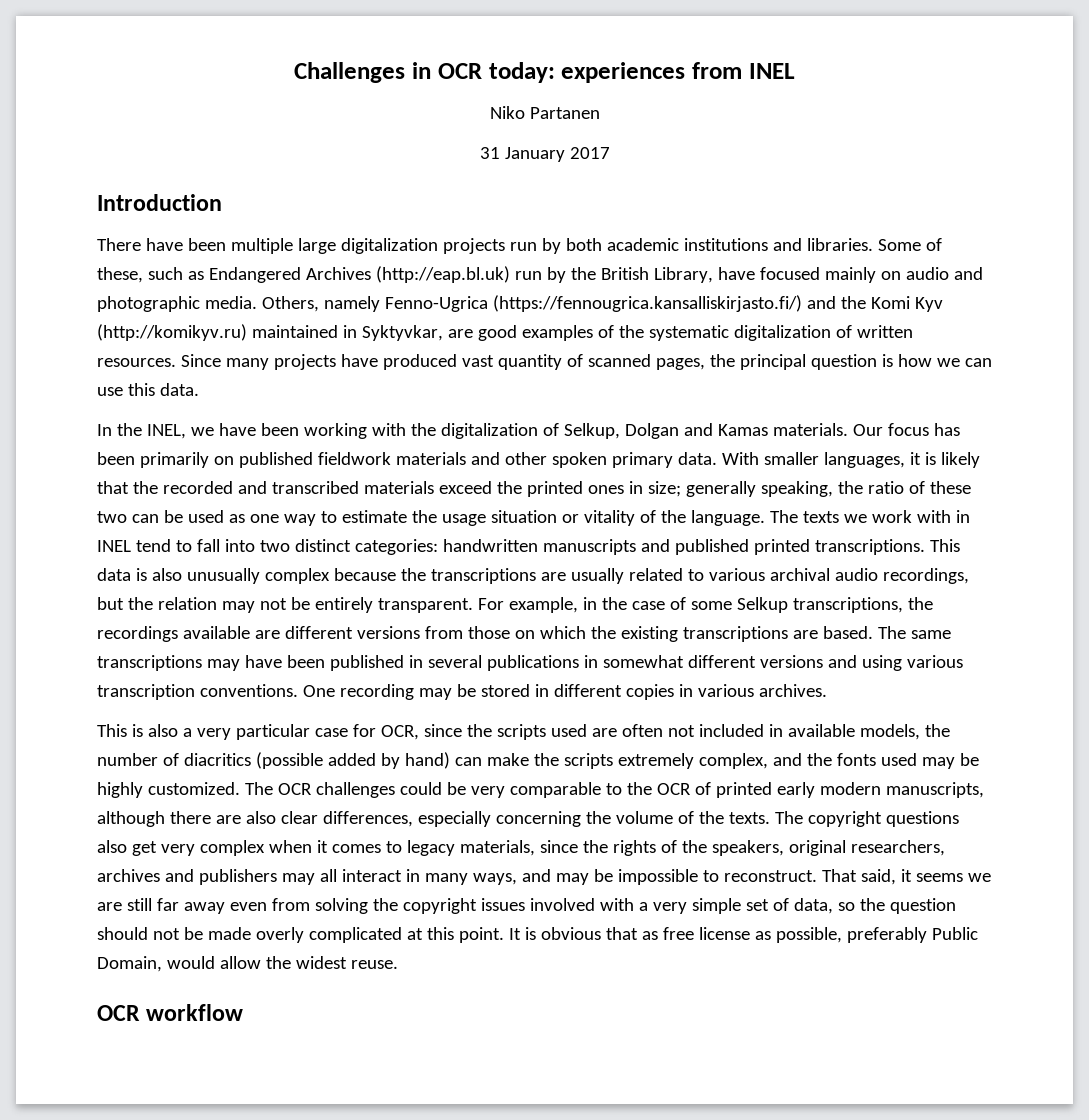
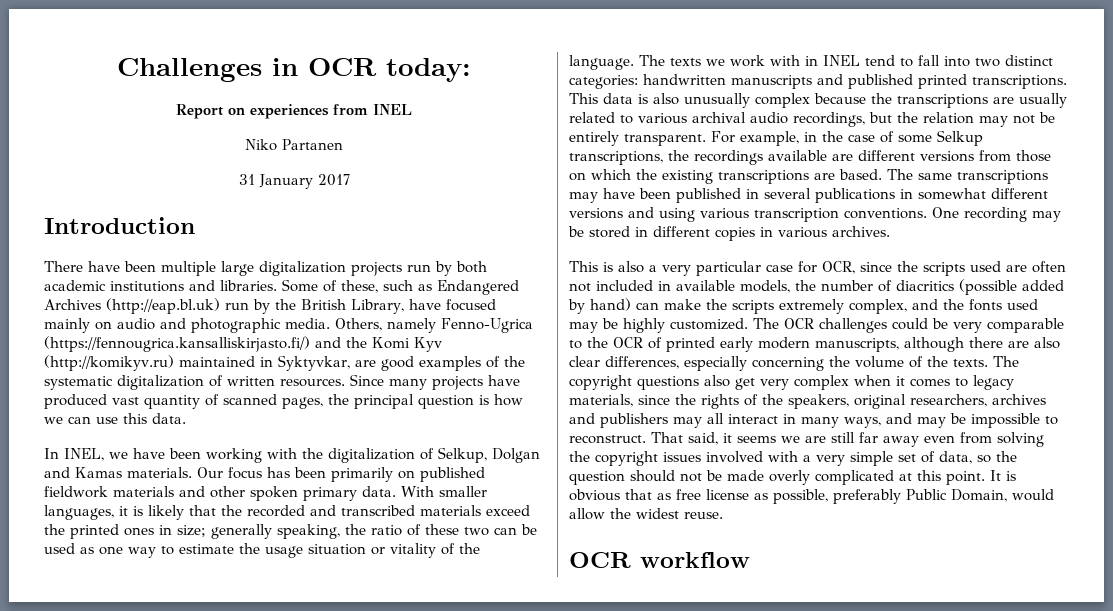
(555, 72) none -> [176,104,245,119] // Report on
[116,423,142,436] the -> (59, 453) none

